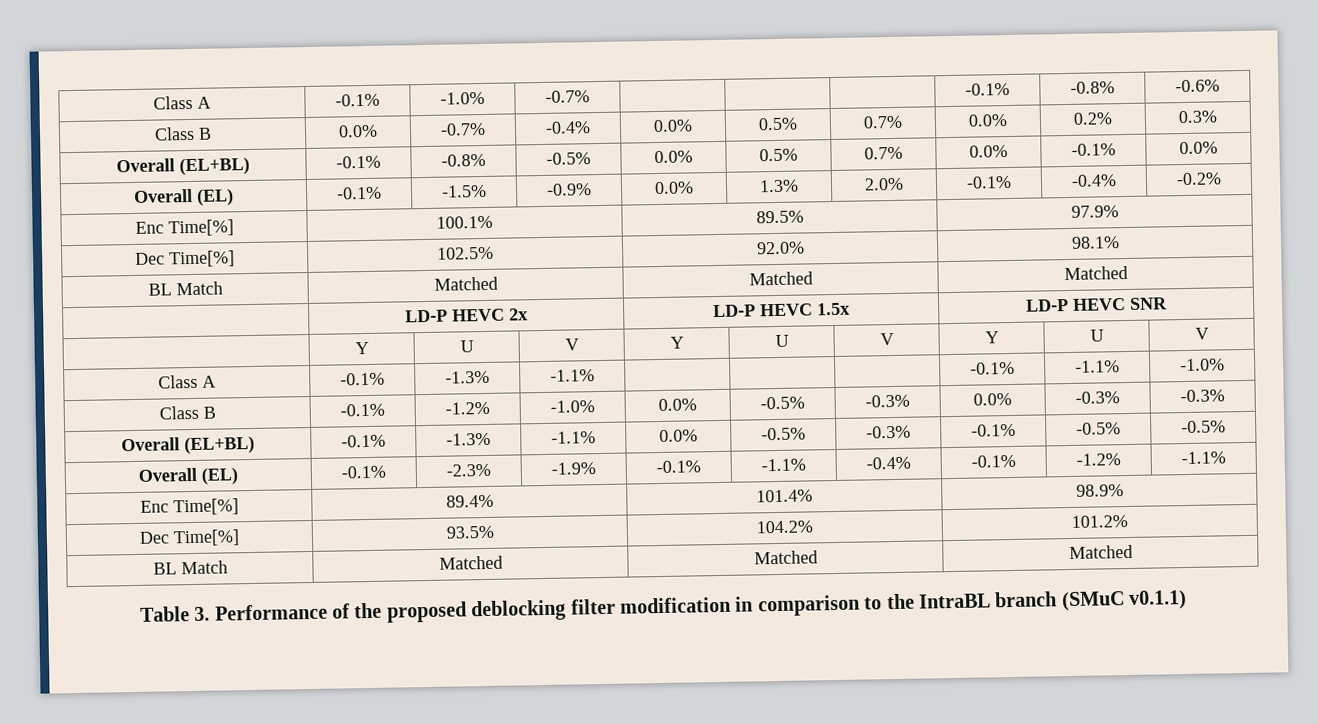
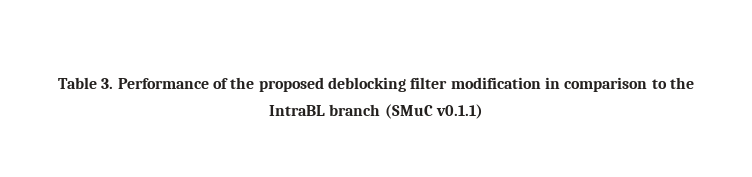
[153,95,211,110] [335,93,381,107] [440,91,486,105] [545,90,590,103] [965,82,1010,96] [1070,81,1115,94] [1175,79,1220,93] [153,126,212,141] [338,124,379,138] [440,122,487,136] [545,121,591,134] [653,119,693,133] [758,117,798,131] [863,115,903,129] [968,114,1008,127] [1073,112,1112,125] [1178,110,1217,124] [116,156,250,176] [336,155,382,169] [441,153,487,167] [546,152,591,165] [654,150,693,164] [759,148,798,162] [864,146,903,160] [969,145,1008,158] [1071,143,1116,156] [1179,141,1218,155] [133,188,234,206] [336,186,383,200] [441,184,488,198] [546,183,592,196] [654,181,694,195] [759,179,799,193] [864,177,904,191] [966,175,1012,189] [1071,174,1117,187] [1176,172,1222,186] [134,219,234,237] [436,215,494,229] [755,210,804,224] [1070,205,1119,218] [135,250,235,268] [437,246,495,260] [755,241,805,255] [1070,236,1120,249] [147,281,223,296] [433,276,498,291] [748,271,813,286] [1063,265,1128,281] [405,308,528,323] [713,302,850,318] [1025,297,1168,312] [354,341,369,355] [459,340,474,353] [564,338,579,351] [669,336,684,349] [774,334,789,348] [879,332,894,346] [984,331,999,344] [1089,329,1104,342] [1194,327,1209,340] [158,374,216,389] [340,372,386,386] [445,370,491,384] [550,369,595,382] [970,361,1015,375] [1075,360,1120,373] [1180,358,1225,372] [158,405,216,420] [340,403,386,417] [445,401,491,415] [550,400,595,413] [658,398,697,412] [760,396,805,410] [865,394,910,408] [973,392,1012,406] [1075,391,1120,404] [1180,389,1225,403] [121,435,255,455] [341,434,387,448] [446,432,492,446] [551,431,596,444] [659,429,698,443] [761,427,806,441] [866,425,911,439] [971,423,1016,437] [1076,422,1121,435] [1181,420,1226,434] [138,467,239,485] [341,465,387,479] [446,463,492,477] [551,462,596,475] [656,460,701,474] [761,458,806,472] [866,456,911,470] [971,454,1016,468] [1076,453,1121,466] [1181,451,1226,465] [139,498,239,516] [445,494,494,508] [756,489,813,503] [1075,484,1124,497] [139,529,240,547] [445,525,494,539] [756,520,813,534] [1071,515,1128,528] [152,560,228,575] [438,555,503,570] [753,550,818,565] [1068,544,1133,560] Class A | -0.1% | -1.0% | -0.7% | | | | -0.1% | -0.8% | -0.6% // Class B | 0.0% | -0.7% | -0.4% | 0.0% | 0.5% | 0.7% | 0.0% | 0.2% | 0.3% // Overall (EL+BL) | -0.1% | -0.8% | -0.5% | 0.0% | 0.5% | 0.7% | 0.0% | -0.1% | 0.0% // Overall (EL) | -0.1% | -1.5% | -0.9% | 0.0% | 1.3% | 2.0% | -0.1% | -0.4% | -0.2% // Enc Time[%] | 100.1% | 89.5% | 97.9% // Dec Time[%] | 102.5% | 92.0% | 98.1% // BL Match | Matched | Matched | Matched // | LD-P HEVC 2x | LD-P HEVC 1.5x | LD-P HEVC SNR // | Y | U | V | Y | U | V | Y | U | V // Class A | -0.1% | -1.3% | -1.1% | | | | -0.1% | -1.1% | -1.0% // Class B | -0.1% | -1.2% | -1.0% | 0.0% | -0.5% | -0.3% | 0.0% | -0.3% | -0.3% // Overall (EL+BL) | -0.1% | -1.3% | -1.1% | 0.0% | -0.5% | -0.3% | -0.1% | -0.5% | -0.5% // Overall (EL) | -0.1% | -2.3% | -1.9% | -0.1% | -1.1% | -0.4% | -0.1% | -1.2% | -1.1% // Enc Time[%] | 89.4% | 101.4% | 98.9% // Dec Time[%] | 93.5% | 104.2% | 101.2% // BL Match | Matched | Matched | Matched // -> (58, 83) none

